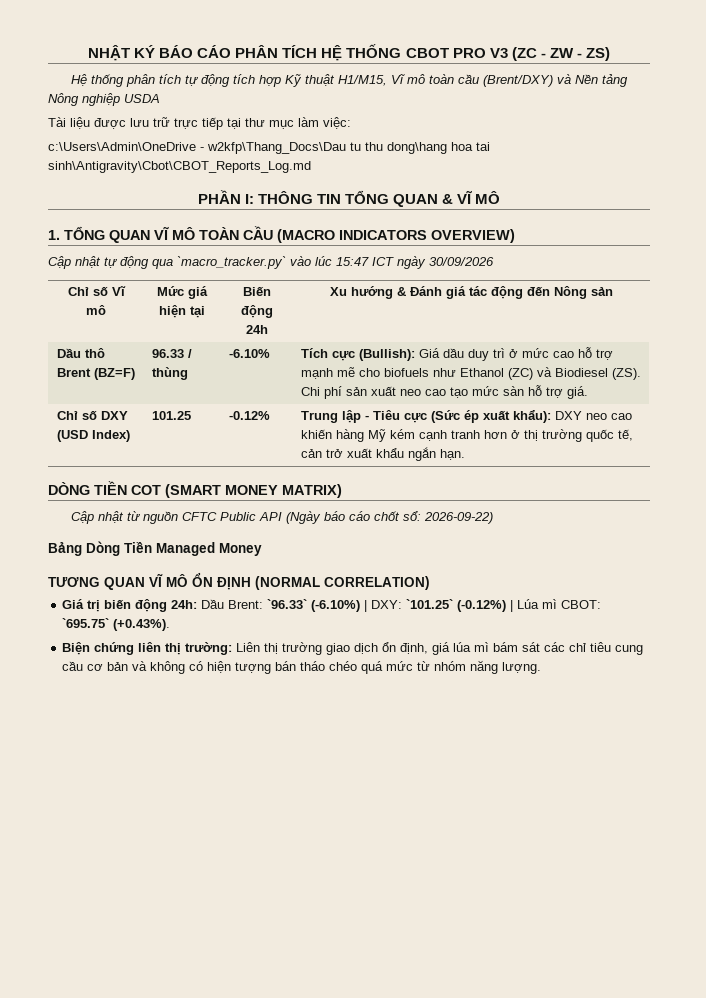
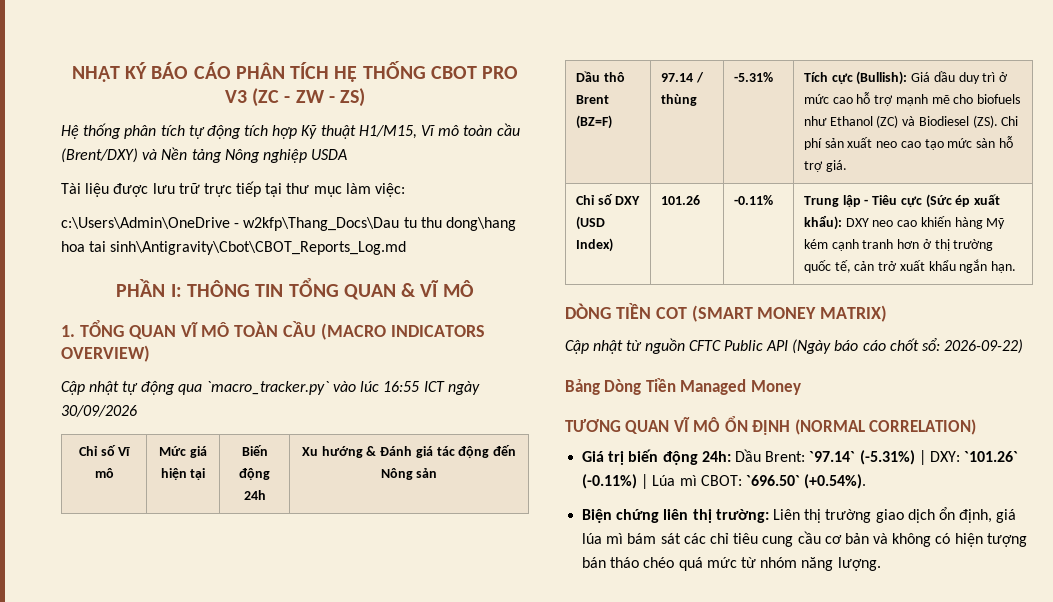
[336,257,369,266] 15:47 -> [383,381,420,392] 16:55
[151,349,184,358] 96.33 -> [660,73,693,82] 97.14
[228,349,270,358] -6.10% -> [733,72,773,82] -5.31%
[151,411,191,420] [228,411,270,420] 101.25 | -0.12% -> [660,195,700,205] [733,195,773,205] 101.26 | -0.11%
[267,599,507,612] `96.33` (-6.10%) | DXY: `101.25` (-0.12%) -> [809,450,1019,465] [582,474,638,489] `97.14` (-5.31%) | DXY: `101.26` (-0.11%)
[62,618,171,631] `695.75` (+0.43%). -> [745,474,867,489] `696.50` (+0.54%).

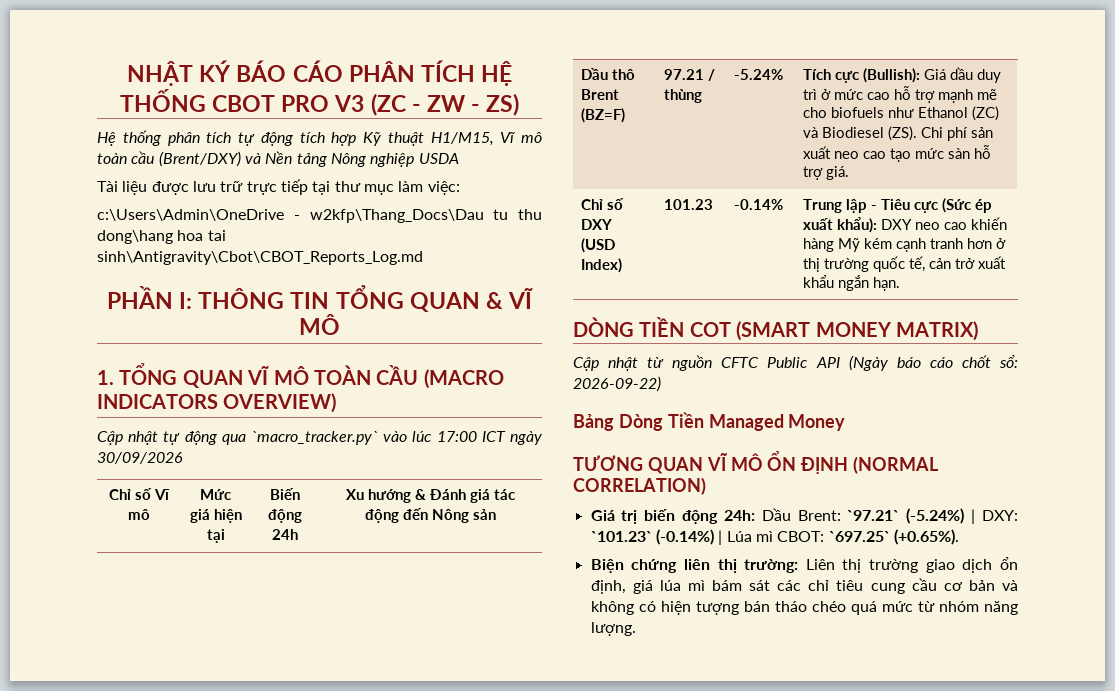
[383,381,420,392] 16:55 -> [436,431,477,442] 17:00
[660,73,693,82] 97.14 -> [664,69,705,80] 97.21
[733,72,773,82] -5.31% -> [734,69,784,80] -5.24%
[660,195,700,205] [733,195,773,205] 101.26 | -0.11% -> [664,199,714,210] [734,199,784,210] 101.23 | -0.14%
[809,450,1019,465] [582,474,638,489] `97.14` (-5.31%) | DXY: `101.26` (-0.11%) -> [847,508,1018,524] [590,529,714,545] `97.21` (-5.24%) | DXY: `101.23` (-0.14%)
[745,474,867,489] `696.50` (+0.54%). -> [828,529,959,545] `697.25` (+0.65%).

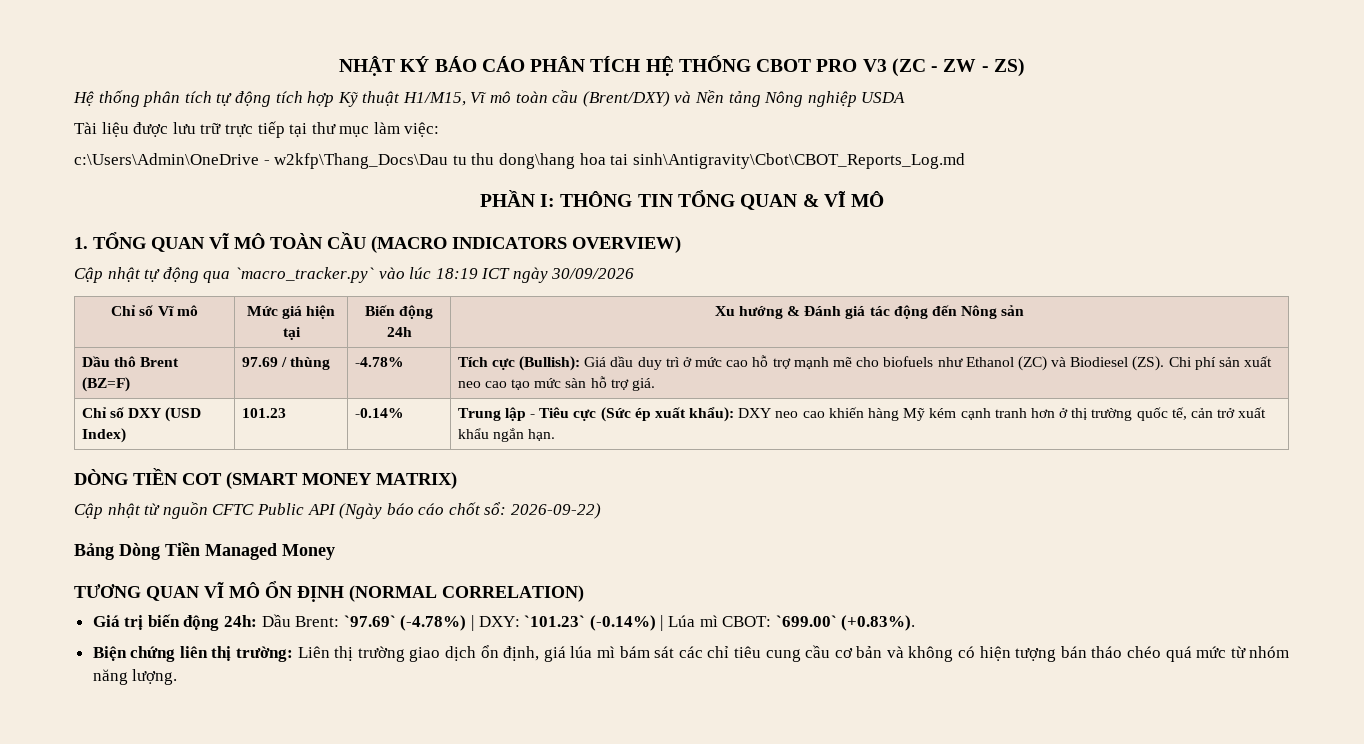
[436,431,477,442] 17:00 -> [435,268,478,279] 18:19
[664,69,705,80] 97.21 -> [241,357,278,367] 97.69
[734,69,784,80] -5.24% -> [354,357,404,367] -4.78%
[847,508,965,524] `97.21` (-5.24%) -> [343,615,467,631] `97.69` (-4.78%)
[828,529,959,545] `697.25` (+0.65%). -> [775,615,916,631] `699.00` (+0.83%).

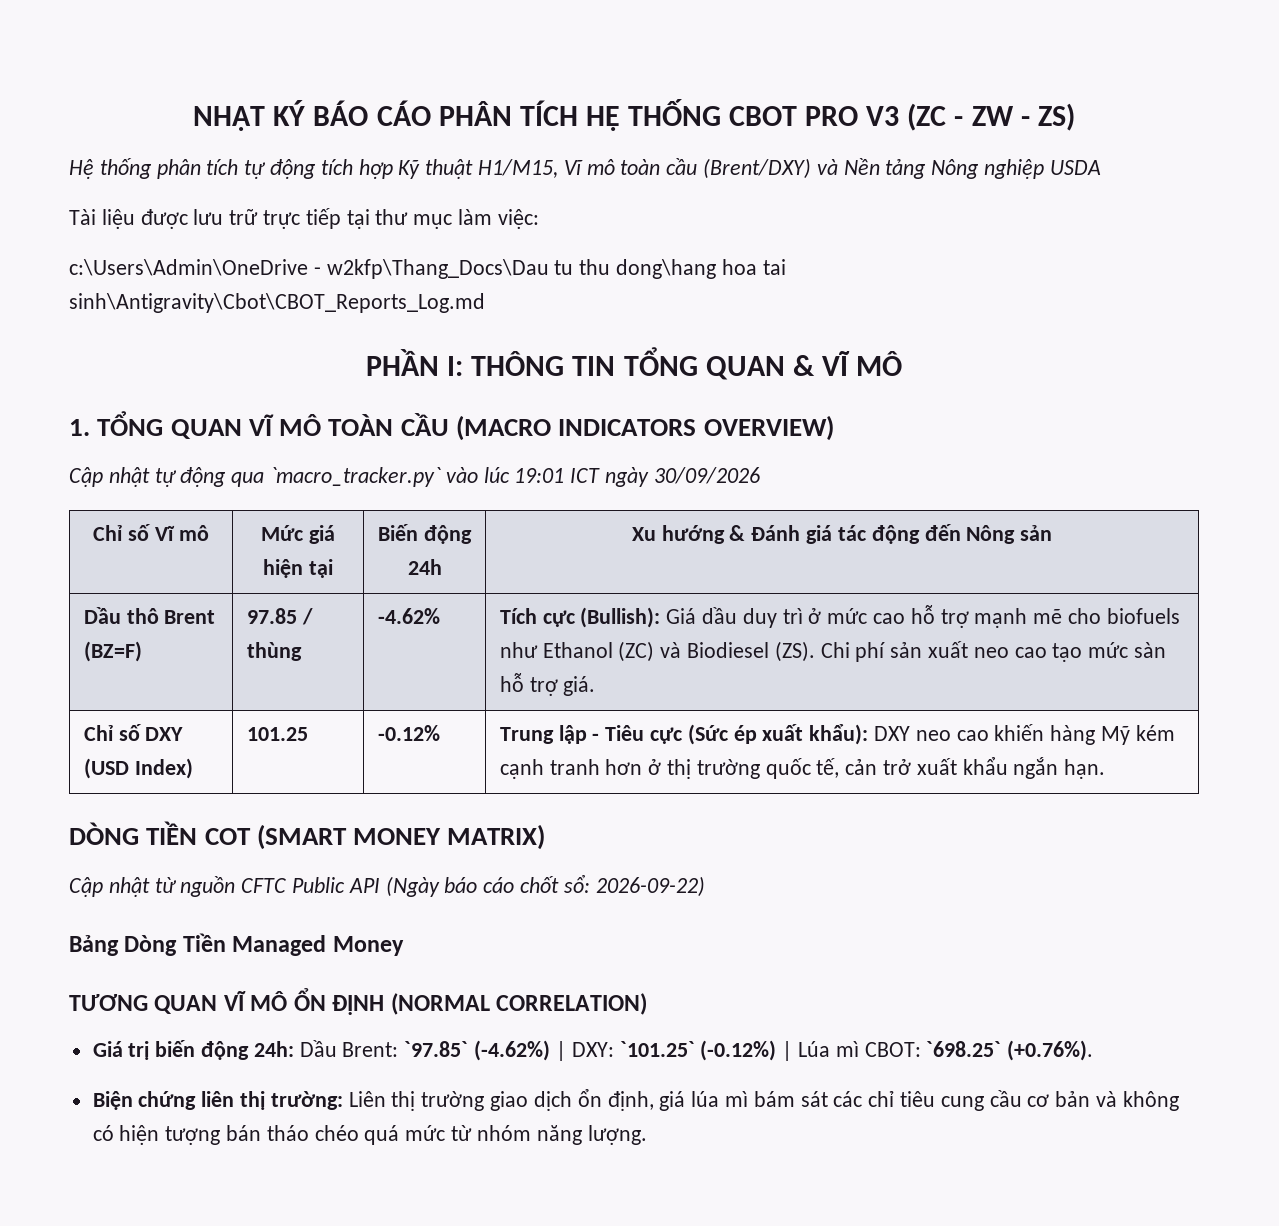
[435,268,478,279] 18:19 -> [514,468,565,483] 19:01
[241,357,278,367] 97.69 -> [246,608,297,624] 97.85
[354,357,404,367] -4.78% -> [377,608,440,624] -4.62%
[241,408,286,418] [354,408,404,418] 101.23 | -0.14% -> [246,727,308,741] [377,725,440,741] 101.25 | -0.12%
[343,615,656,631] `97.69` (-4.78%) | DXY: `101.23` (-0.14%) -> [404,1040,777,1061] `97.85` (-4.62%) | DXY: `101.25` (-0.12%)
[775,615,916,631] `699.00` (+0.83%). -> [926,1040,1094,1061] `698.25` (+0.76%).

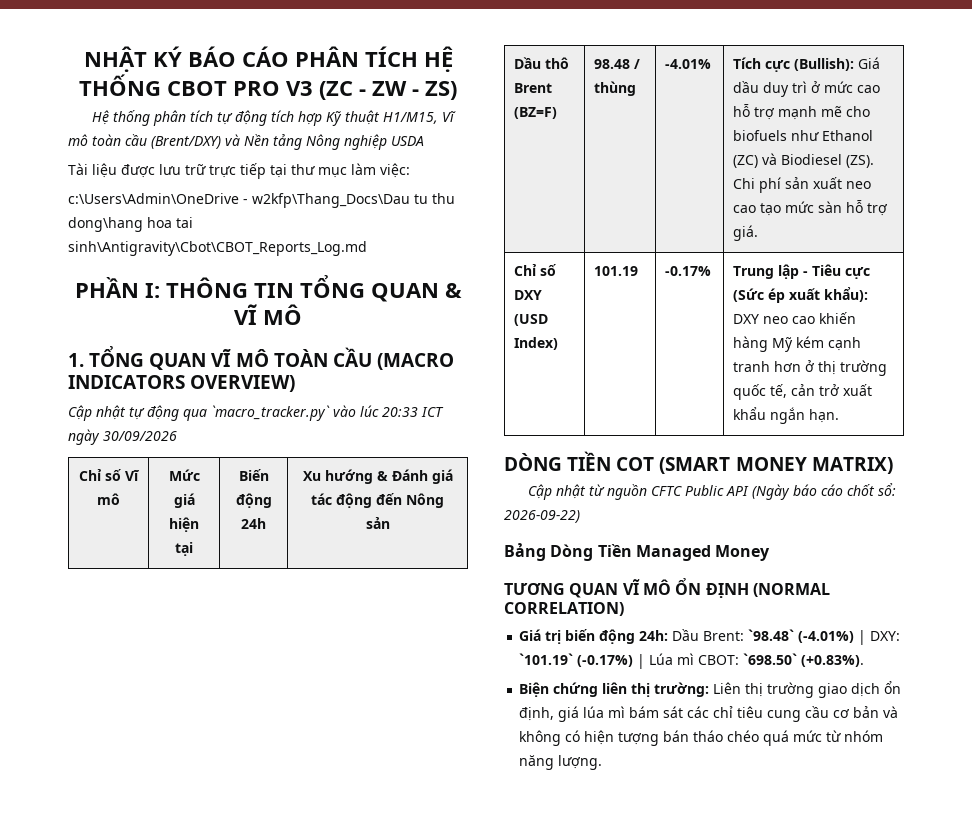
[514,468,565,483] 19:01 -> [382,407,418,417] 20:33
[246,608,297,624] 97.85 -> [594,59,631,69] 98.48
[377,608,440,624] -4.62% -> [665,59,712,69] -4.01%
[246,727,308,741] [377,725,440,741] 101.25 | -0.12% -> [594,266,639,276] [665,266,712,276] 101.19 | -0.17%
[404,1040,777,1061] `97.85` (-4.62%) | DXY: `101.25` (-0.12%) -> [748,629,901,645] [519,653,634,667] `98.48` (-4.01%) | DXY: `101.19` (-0.17%)
[926,1040,1094,1061] `698.25` (+0.76%). -> [743,653,865,667] `698.50` (+0.83%).

